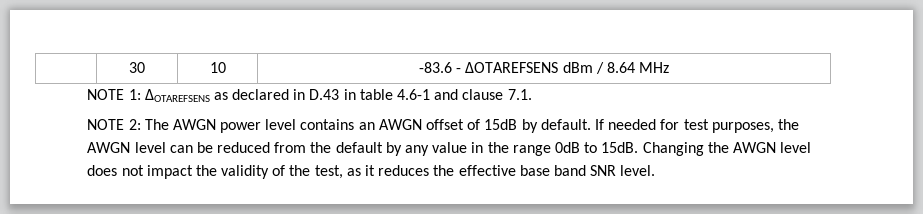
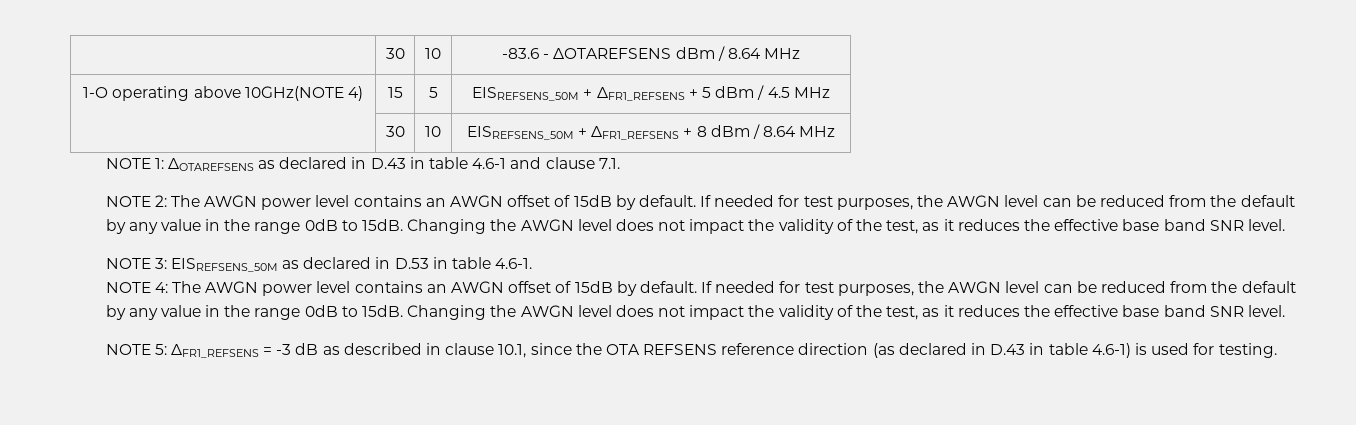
(670, 67) none -> [83,86,363,101] [387,87,403,98] [428,87,438,98] [472,85,830,101] [385,126,405,137] [425,126,441,137] [466,124,836,140] // 1-O operating above 10GHz(NOTE 4) | 15 | 5 | EISREFSENS_50M + ΔFR1_REFSENS + 5 dBm / 4.5 MHz // | 30 | 10 | EISREFSENS_50M + ΔFR1_REFSENS + 8 dBm / 8.64 MHz
(656, 170) none -> [105,257,533,272] [105,281,1296,296] [105,305,1285,320] [105,343,1277,358] // NOTE 3: EISREFSENS_50M as declared in D.53 in table 4.6-1. // NOTE 4: The AWGN power level contains an AWGN offset of 15dB by default. If needed for test purposes, the AWGN level can be reduced from the default by any value in the range 0dB to 15dB. Changing the AWGN level does not impact the validity of the test, as it reduces the effective base band SNR level. // NOTE 5: ΔFR1_REFSENS = -3 dB as described in clause 10.1, since the OTA REFSENS reference direction (as declared in D.43 in table 4.6-1) is used for testing.

